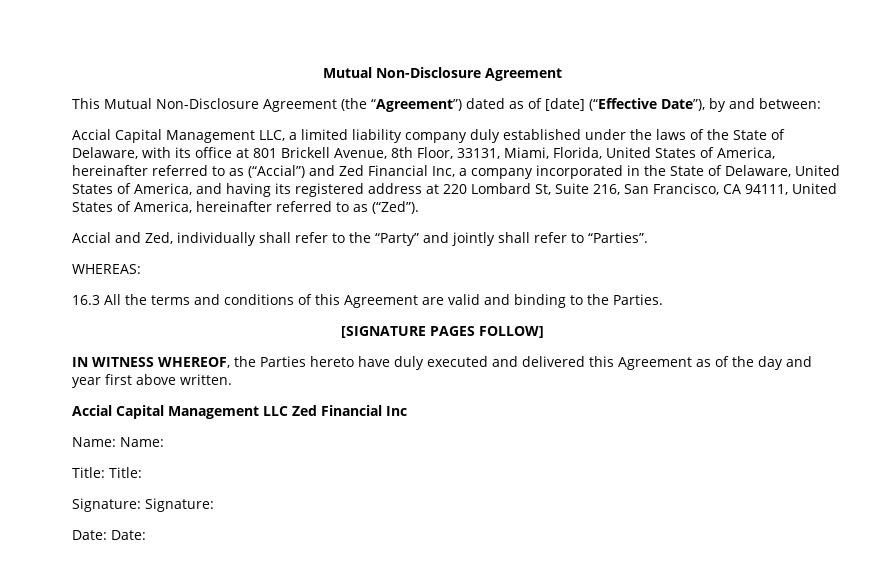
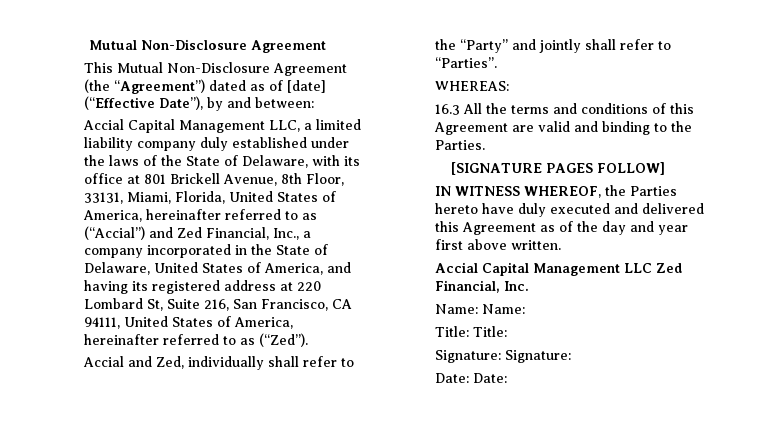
[368,165,456,177] Financial Inc, -> [206,227,300,240] Financial, Inc.,
[321,405,408,416] Financial Inc -> [435,280,530,293] Financial, Inc.

